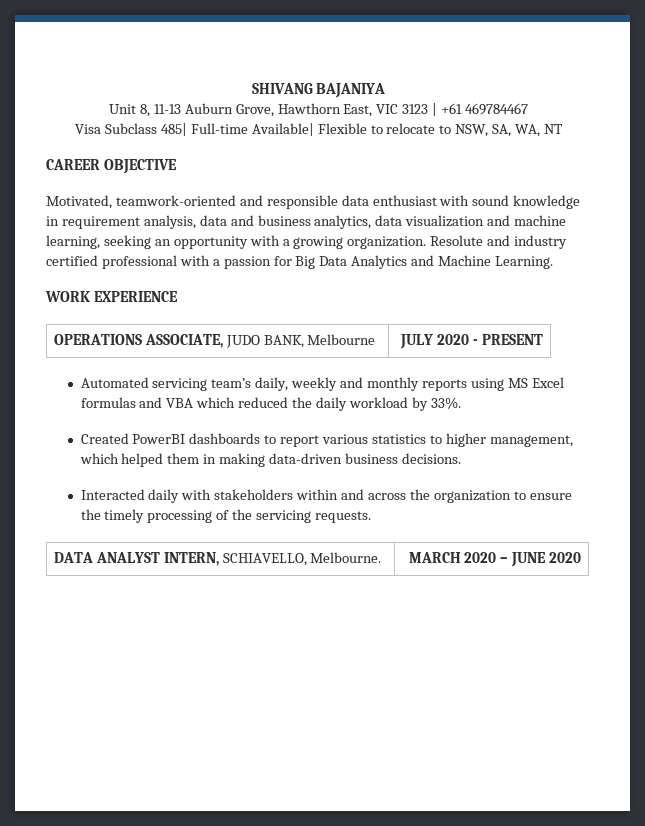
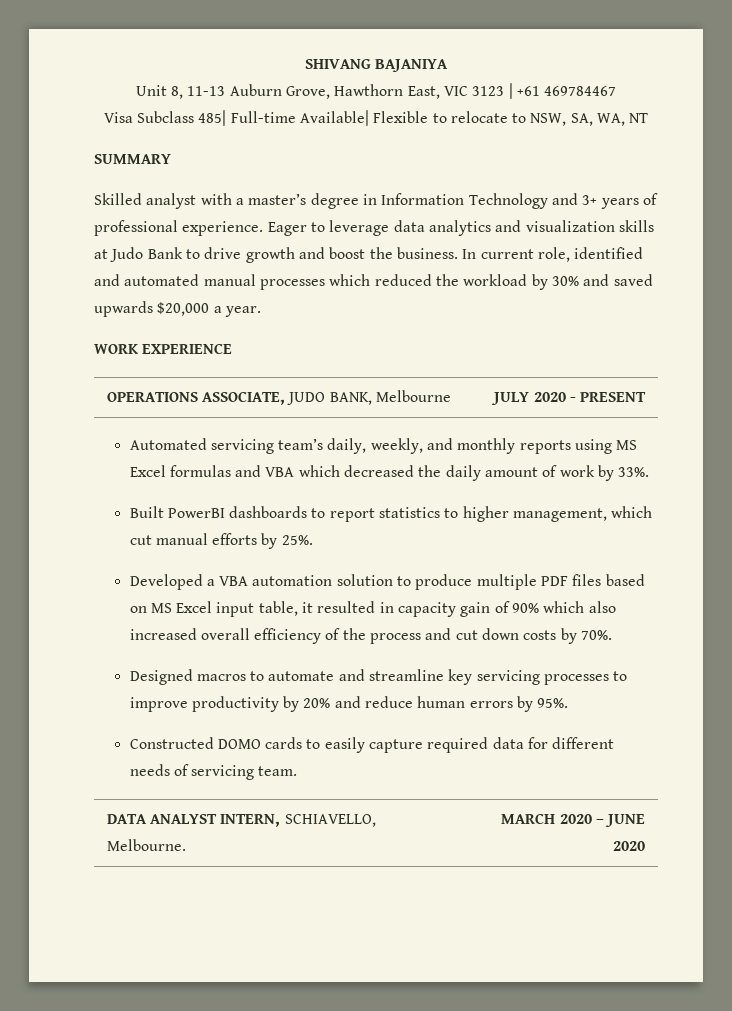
[46,159,177,174] [46,195,581,209] [46,215,567,229] [46,235,568,249] [46,255,554,269] CAREER OBJECTIVE // Motivated, teamwork-oriented and responsible data enthusiast with sound knowledge in requirement analysis, data and business analytics, data visualization and machine learning, seeking an opportunity with a growing organization. Resolute and industry certified professional with a passion for Big Data Analytics and Machine Learning. -> [94,154,171,164] [94,193,658,209] [94,220,654,236] [94,247,644,263] [94,274,653,290] [94,301,261,317] SUMMARY // Skilled analyst with a master’s degree in Information Technology and 3+ years of professional experience. Eager to leverage data analytics and visualization skills at Judo Bank to drive growth and boost the business. In current role, identified and automated manual processes which reduced the workload by 30% and saved upwards $20,000 a year.
[291,377,338,391] weekly -> [370,438,423,454] weekly,
[238,397,289,408] reduced -> [344,465,415,477] decreased
[348,397,408,408] workload -> [485,465,595,477] amount of work
[80,433,129,444] Created -> [129,506,164,518] Built
[322,434,369,444] various -> (375, 515) none
[121,453,461,467] [80,489,572,503] [80,509,372,523] helped them in making data-driven business decisions. // Interacted daily with stakeholders within and across the organization to ensure the timely processing of the servicing requests. -> [129,533,313,549] [129,574,645,590] [129,601,616,617] [129,628,613,644] [129,669,628,685] [129,696,569,712] [129,737,615,753] [129,764,298,780] cut manual efforts by 25%. // Developed a VBA automation solution to produce multiple PDF files based on MS Excel input table, it resulted in capacity gain of 90% which also increased overall efficiency of the process and cut down costs by 70%. // Designed macros to automate and streamline key servicing processes to improve productivity by 20% and reduce human errors by 95%. // Constructed DOMO cards to easily capture required data for different needs of servicing team.

